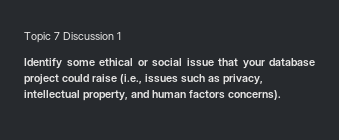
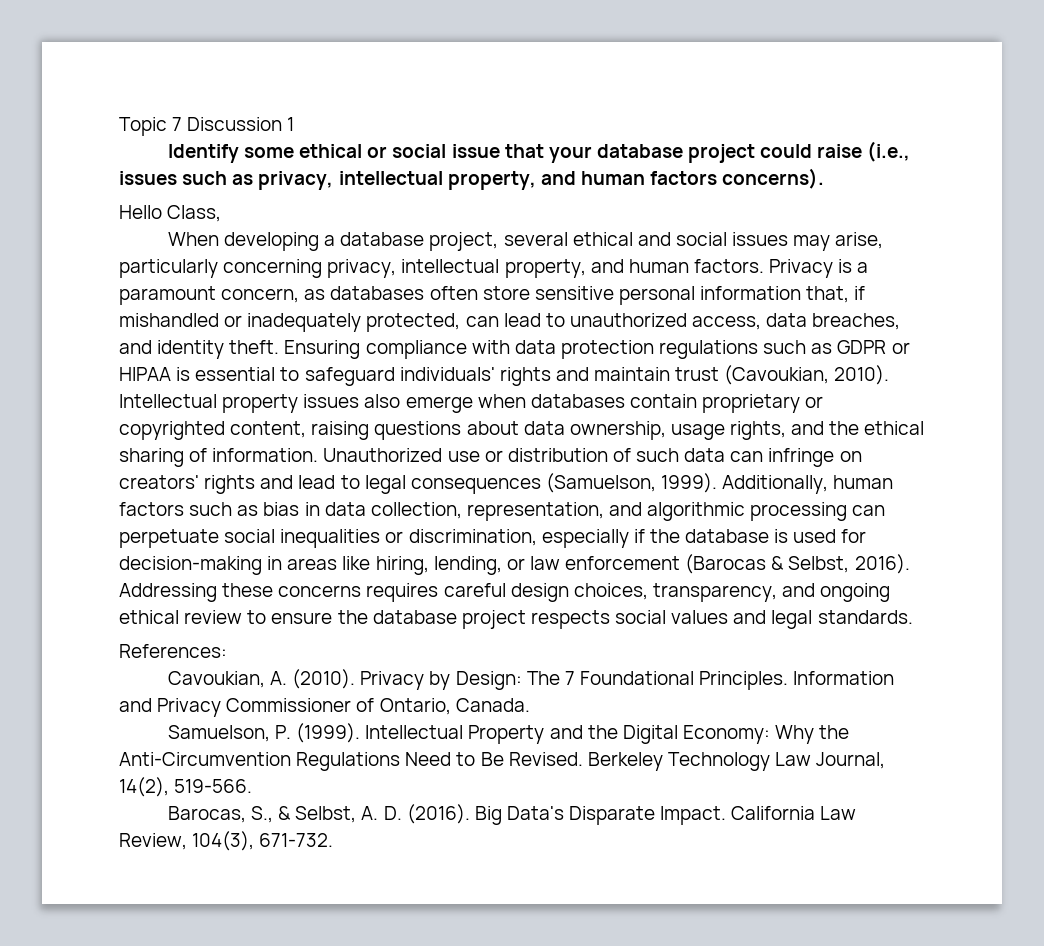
(281, 95) none -> [119,205,222,222] [167,232,884,251] [119,259,869,278] [119,286,866,305] [119,313,901,332] [119,340,910,359] [119,365,890,386] [119,394,824,413] [119,421,925,440] [119,448,862,467] [119,473,894,494] [119,502,886,521] [119,529,867,548] [119,554,910,575] [119,583,891,602] [119,610,913,629] [119,644,227,658] [167,669,895,690] [119,698,530,717] [167,723,850,744] [119,752,886,771] [119,777,253,797] [167,804,857,825] [119,831,334,851] // Hello Class, // When developing a database project, several ethical and social issues may arise, particularly concerning privacy, intellectual property, and human factors. Privacy is a paramount concern, as databases often store sensitive personal information that, if mishandled or inadequately protected, can lead to unauthorized access, data breaches, and identity theft. Ensuring compliance with data protection regulations such as GDPR or HIPAA is essential to safeguard individuals' rights and maintain trust (Cavoukian, 2010). Intellectual property issues also emerge when databases contain proprietary or copyrighted content, raising questions about data ownership, usage rights, and the ethical sharing of information. Unauthorized use or distribution of such data can infringe on creators' rights and lead to legal consequences (Samuelson, 1999). Additionally, human factors such as bias in data collection, representation, and algorithmic processing can perpetuate social inequalities or discrimination, especially if the database is used for decision-making in areas like hiring, lending, or law enforcement (Barocas & Selbst, 2016). Addressing these concerns requires careful design choices, transparency, and ongoing ethical review to ensure the database project respects social values and legal standards. // References: // Cavoukian, A. (2010). Privacy by Design: The 7 Foundational Principles. Information and Privacy Commissioner of Ontario, Canada. // Samuelson, P. (1999). Intellectual Property and the Digital Economy: Why the Anti-Circumvention Regulations Need to Be Revised. Berkeley Technology Law Journal, 14(2), 519-566. // Barocas, S., & Selbst, A. D. (2016). Big Data's Disparate Impact. California Law Review, 104(3), 671-732.

